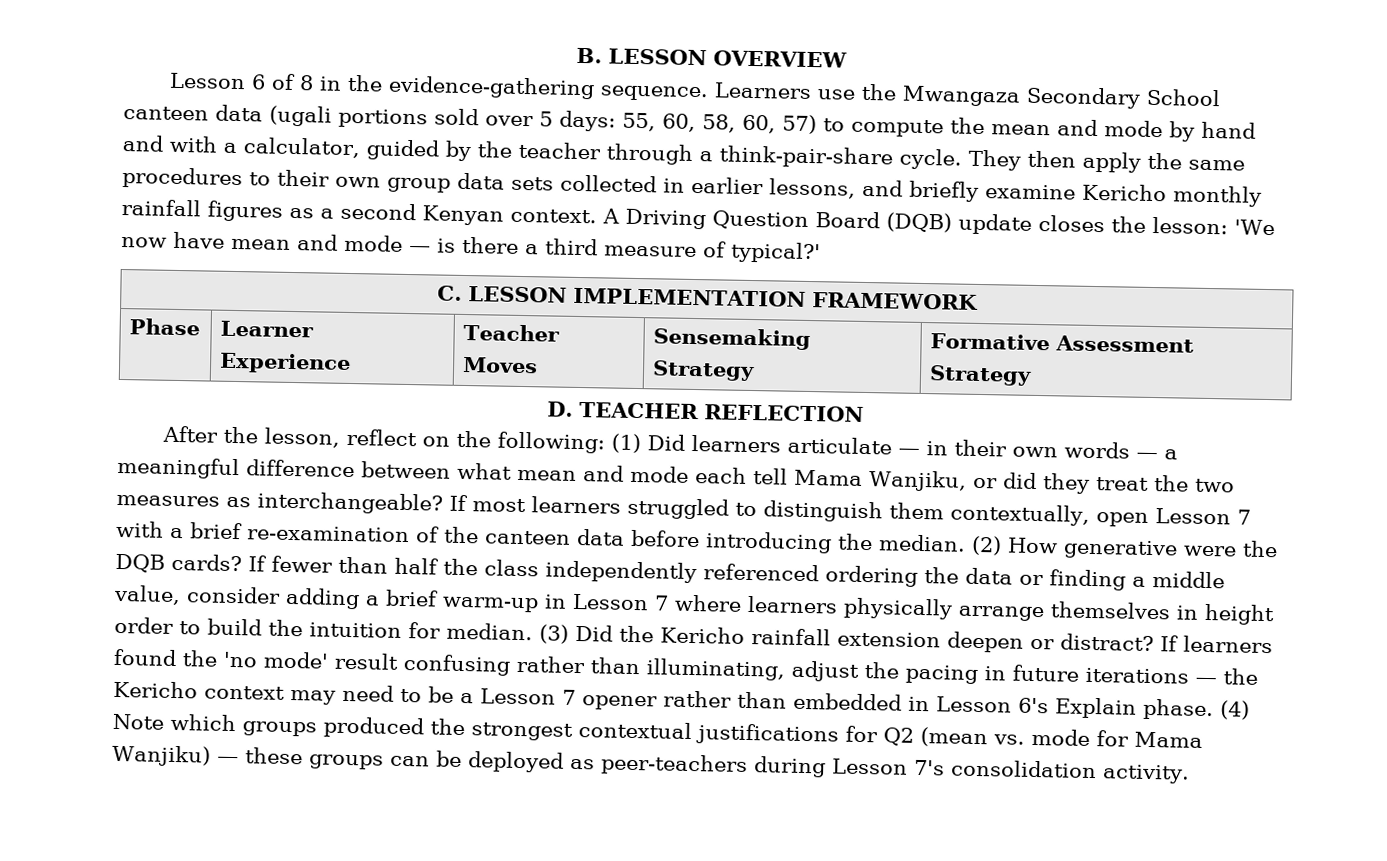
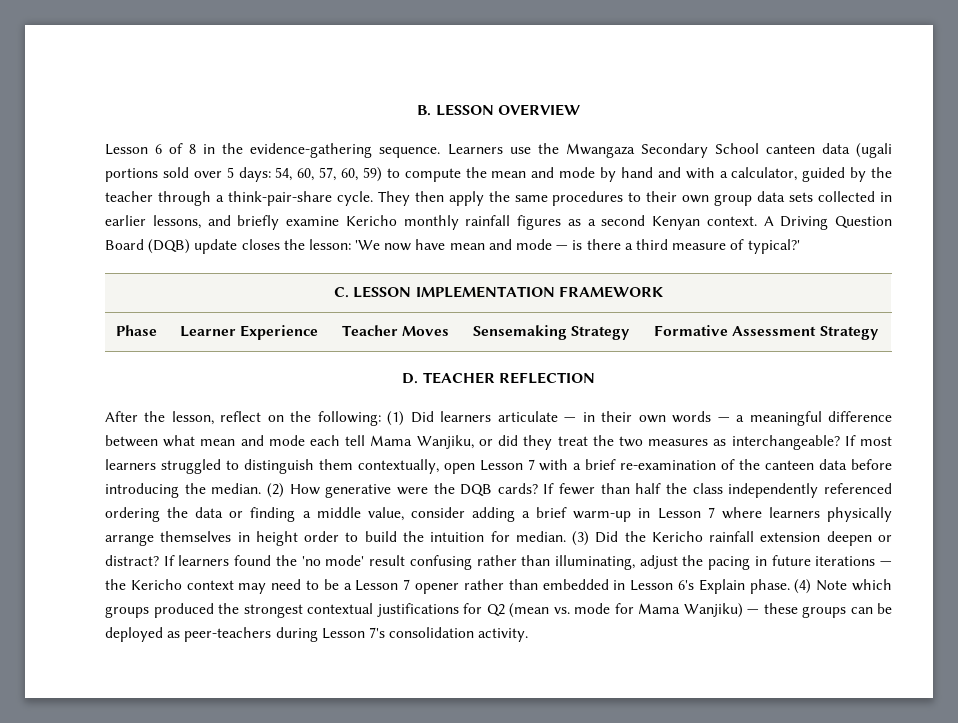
[622,112,817,135] 55, 60, 58, 60, 57) -> [275,167,382,182] 54, 60, 57, 60, 59)

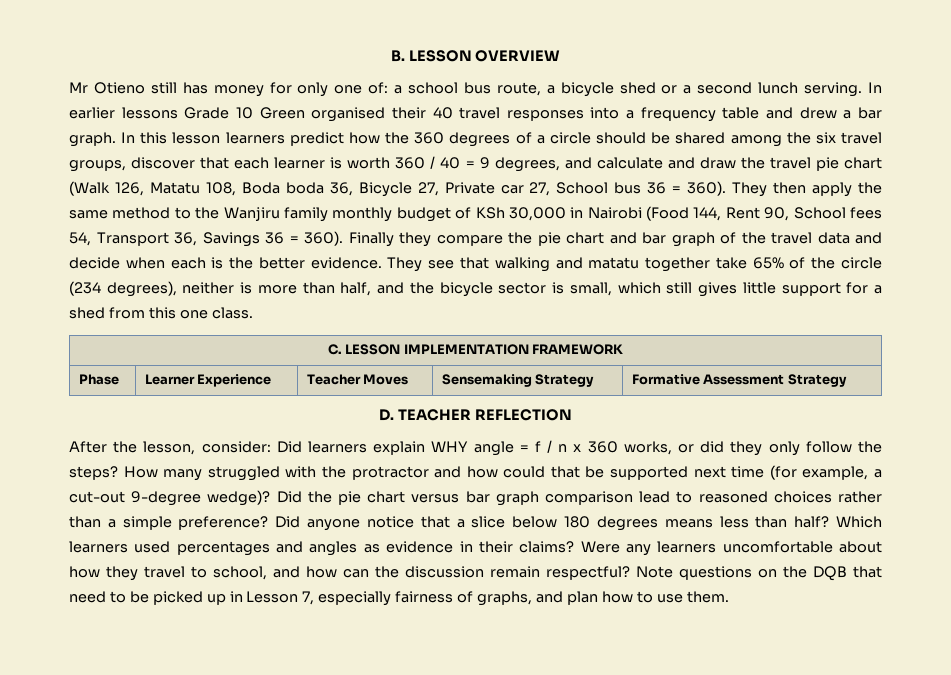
[105,143,892,158] [105,167,892,182] [105,191,373,206] Lesson 6 of 8 in the evidence-gathering sequence. Learners use the Mwangaza Secondary School canteen data (ugali portions sold over 5 days: 54, 60, 57, 60, 59) to compute the mean and mode by hand and with a calculator, guided by the teacher through a think-pair-share cycle. -> [69,82,883,97] [69,107,882,122] [69,132,882,147] [69,156,882,172] [69,181,727,197] Mr Otieno still has money for only one of: a school bus route, a bicycle shed or a second lunch serving. In earlier lessons Grade 10 Green organised their 40 travel responses into a frequency table and drew a bar graph. In this lesson learners predict how the 360 degrees of a circle should be shared among the six travel groups, discover that each learner is worth 360 / 40 = 9 degrees, and calculate and draw the travel pie chart (Walk 126, Matatu 108, Boda boda 36, Bicycle 27, Private car 27, School bus 36 = 360).
[552,191,893,206] [105,215,892,230] [105,239,800,254] procedures to their own group data sets collected in earlier lessons, and briefly examine Kericho monthly rainfall figures as a second Kenyan context. A Driving Question Board (DQB) update closes the lesson: 'We now have mean and mode — is there a third measure of typical?' -> [112,206,883,222] [69,231,882,247] [69,257,883,272] [69,281,882,297] [69,307,253,319] method to the Wanjiru family monthly budget of KSh 30,000 in Nairobi (Food 144, Rent 90, School fees 54, Transport 36, Savings 36 = 360). Finally they compare the pie chart and bar graph of the travel data and decide when each is the better evidence. They see that walking and matatu together take 65% of the circle (234 degrees), neither is more than half, and the bicycle sector is small, which still gives little support for a shed from this one class.
[220,411,893,426] [105,435,893,450] [105,459,893,474] [105,483,892,498] [105,507,892,522] [105,531,893,546] [105,555,892,570] [105,579,893,594] [105,603,892,618] [105,627,529,642] reflect on the following: (1) Did learners articulate — in their own words — a meaningful difference between what mean and mode each tell Mama Wanjiku, or did they treat the two measures as interchangeable? If most learners struggled to distinguish them contextually, open Lesson 7 with a brief re-examination of the canteen data before introducing the median. (2) How generative were the DQB cards? If fewer than half the class independently referenced ordering the data or finding a middle value, consider adding a brief warm-up in Lesson 7 where learners physically arrange themselves in height order to build the intuition for median. (3) Did the Kericho rainfall extension deepen or distract? If learners found the 'no mode' result confusing rather than illuminating, adjust the pacing in future iterations — the Kericho context may need to be a Lesson 7 opener rather than embedded in Lesson 6's Explain phase. (4) Note which groups produced the strongest contextual justifications for Q2 (mean vs. mode for Mama Wanjiku) — these groups can be deployed as peer-teachers during Lesson 7's consolidation activity. -> [201,440,882,456] [69,465,883,481] [69,490,883,506] [69,516,883,531] [69,541,882,556] [69,566,882,581] [69,591,729,606] consider: Did learners explain WHY angle = f / n x 360 works, or did they only follow the steps? How many struggled with the protractor and how could that be supported next time (for example, a cut-out 9-degree wedge)? Did the pie chart versus bar graph comparison lead to reasoned choices rather than a simple preference? Did anyone notice that a slice below 180 degrees means less than half? Which learners used percentages and angles as evidence in their claims? Were any learners uncomfortable about how they travel to school, and how can the discussion remain respectful? Note questions on the DQB that need to be picked up in Lesson 7, especially fairness of graphs, and plan how to use them.

